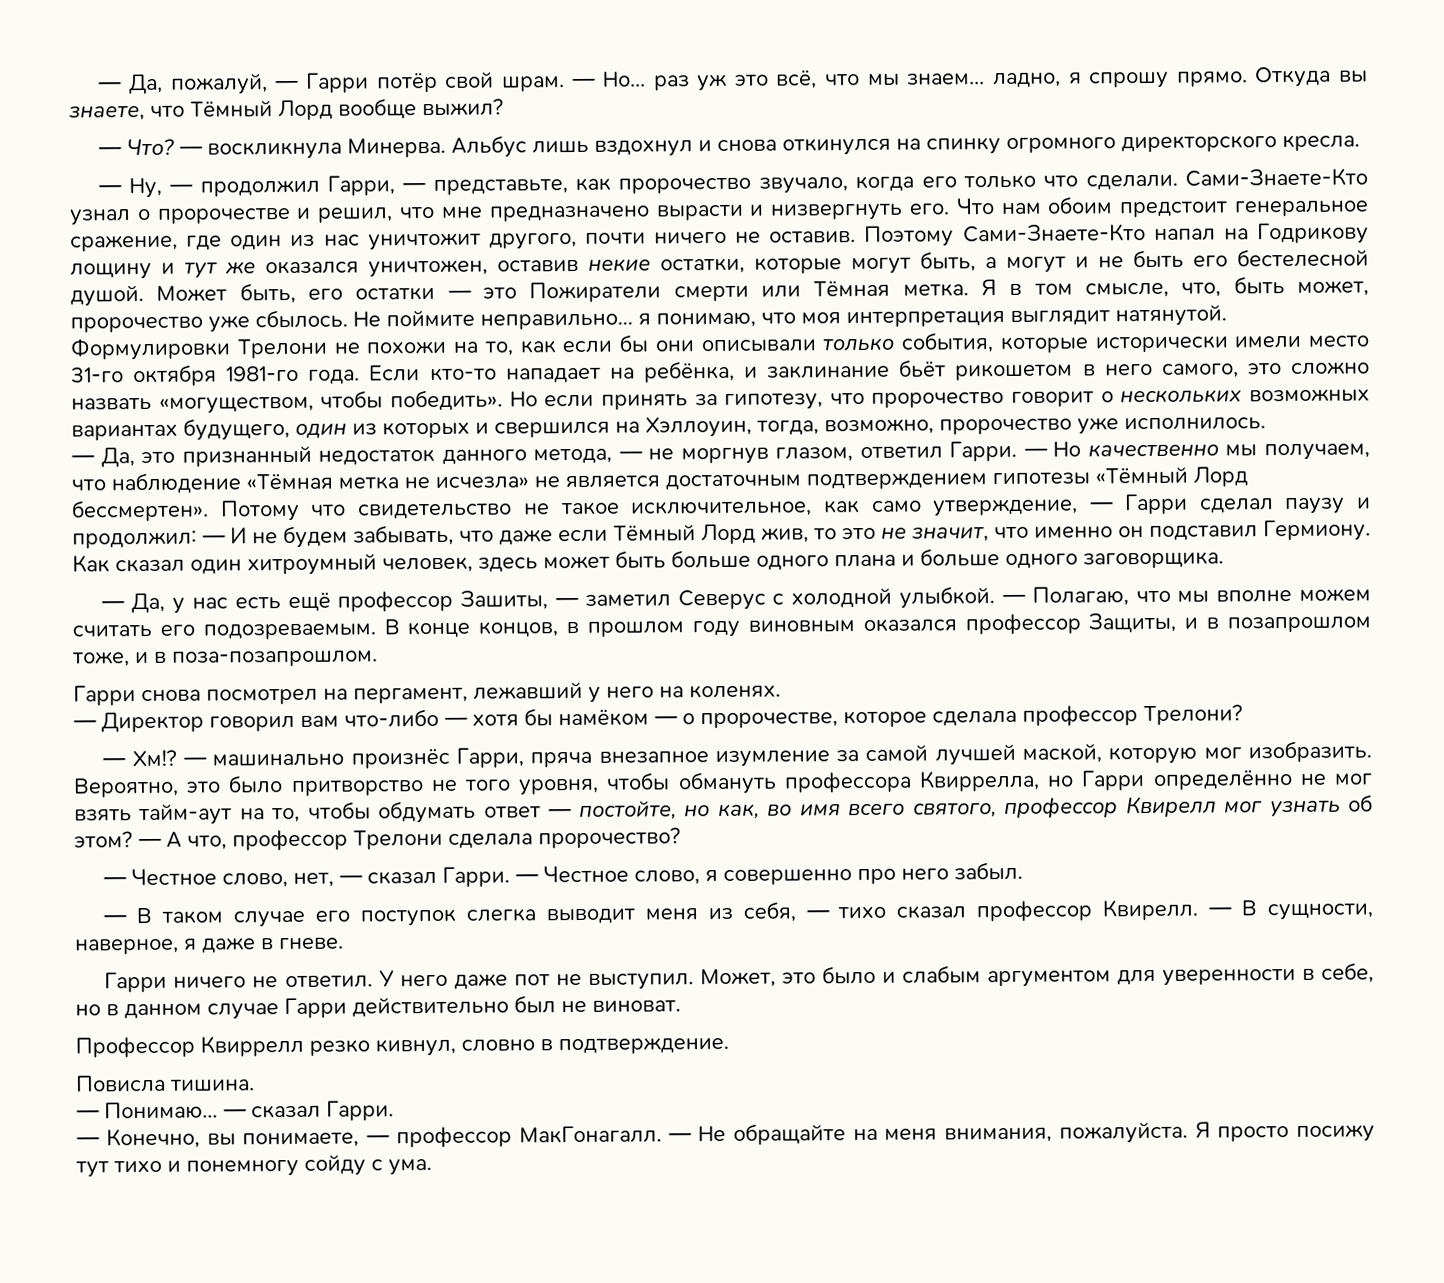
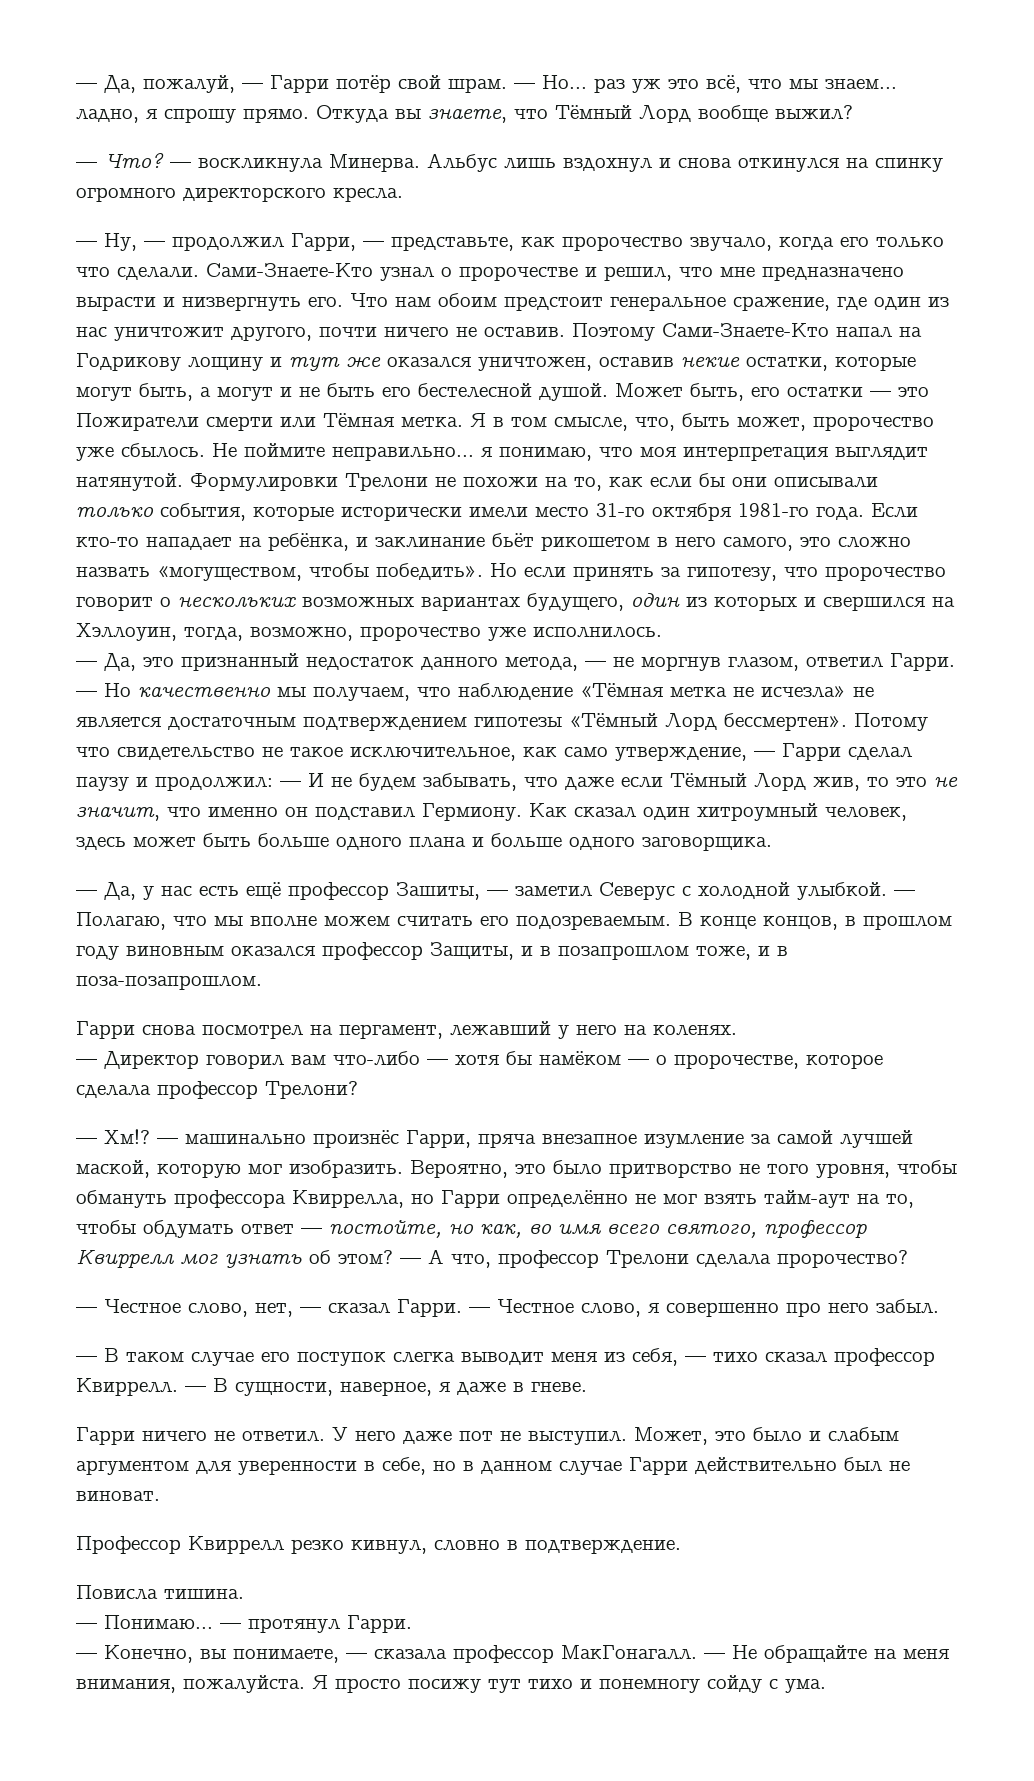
[1125,795,1217,818] Квирелл -> [76,1249,174,1268] Квиррелл
[1102,898,1199,921] Квирелл. -> [76,1378,178,1396] Квиррелл.
[251,1104,321,1119] сказал -> [248,1618,341,1633] протянул
(390, 1139) none -> [374,1649,447,1660] сказала

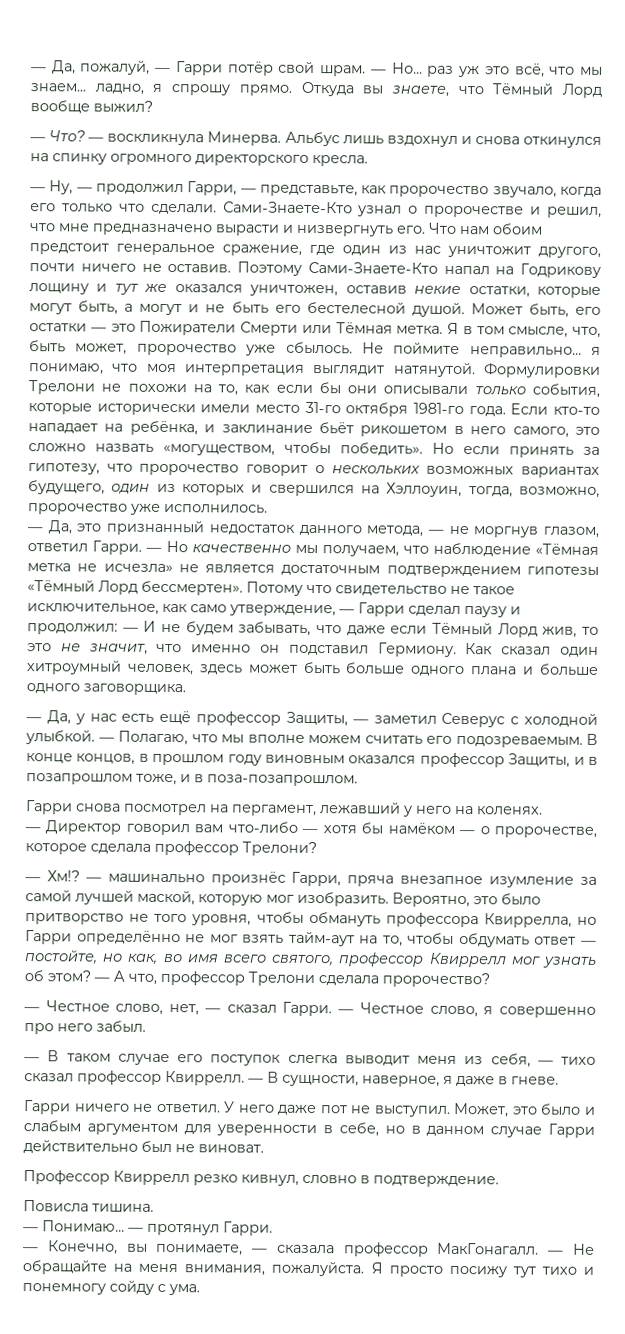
[206,416,273,431] смерти -> [240,321,298,336] Смерти
[396,882,480,900] Зашиты, -> [285,711,348,727] Защиты,

